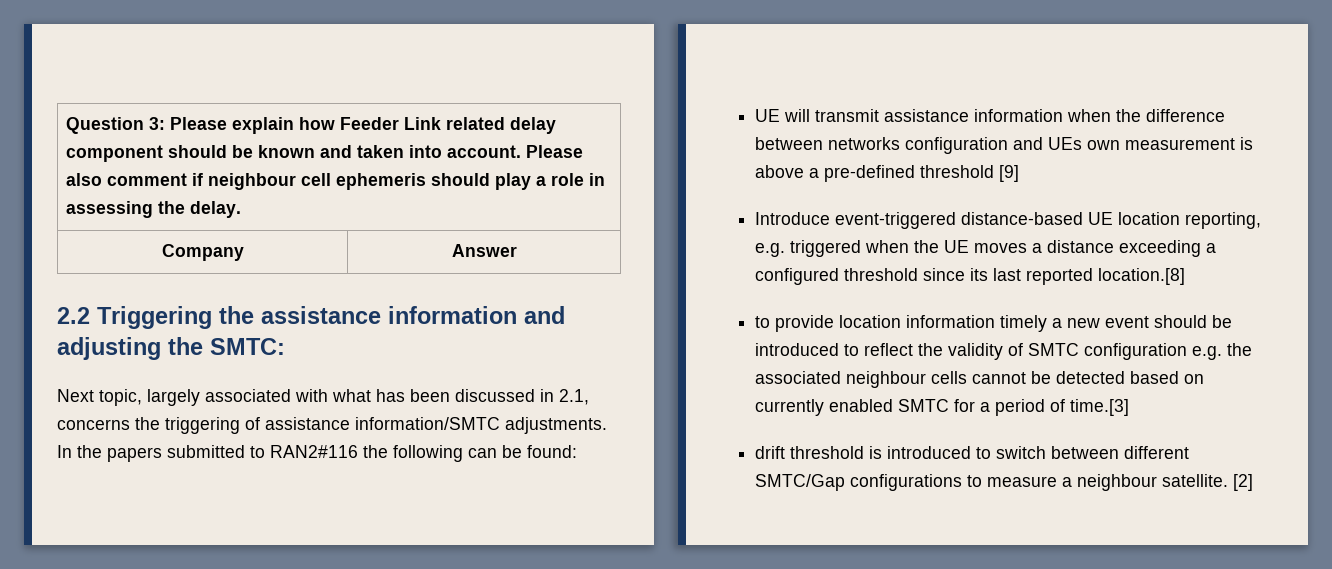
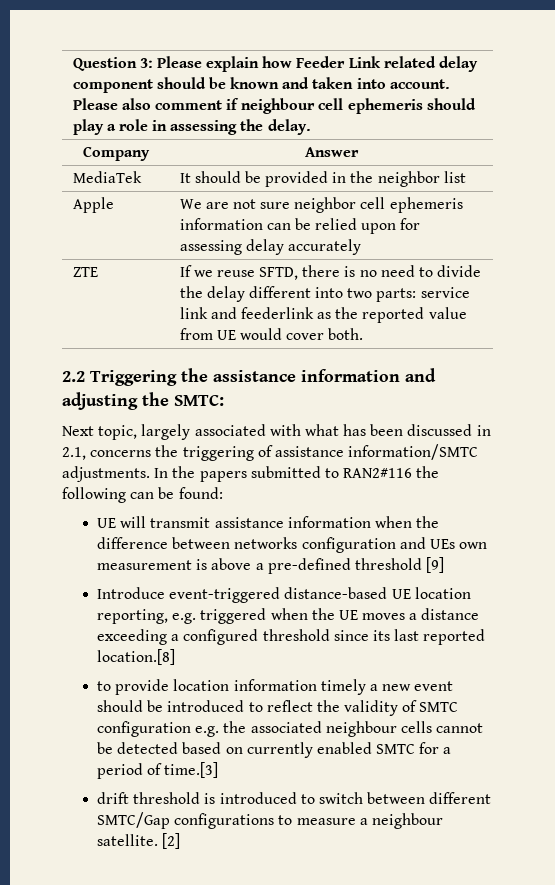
(517, 250) none -> [72,171,142,183] [179,171,466,187] [72,197,114,213] [179,197,463,213] [179,218,421,234] [179,239,361,255] [72,267,98,277] [179,265,482,280] [179,286,470,302] [179,307,467,323] [179,328,364,340] // MediaTek | It should be provided in the neighbor list // Apple | We are not sure neighbor cell ephemeris information can be relied upon for assessing delay accurately // ZTE | If we reuse SFTD, there is no need to divide the delay different into two parts: service link and feederlink as the reported value from UE would cover both.

